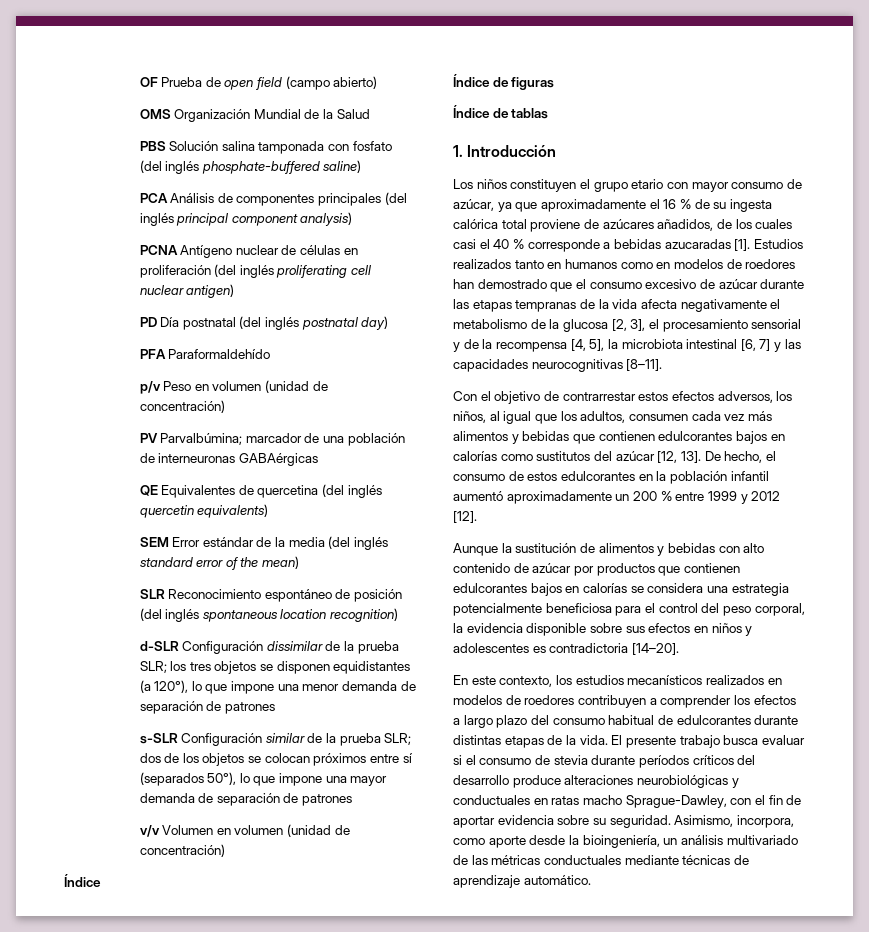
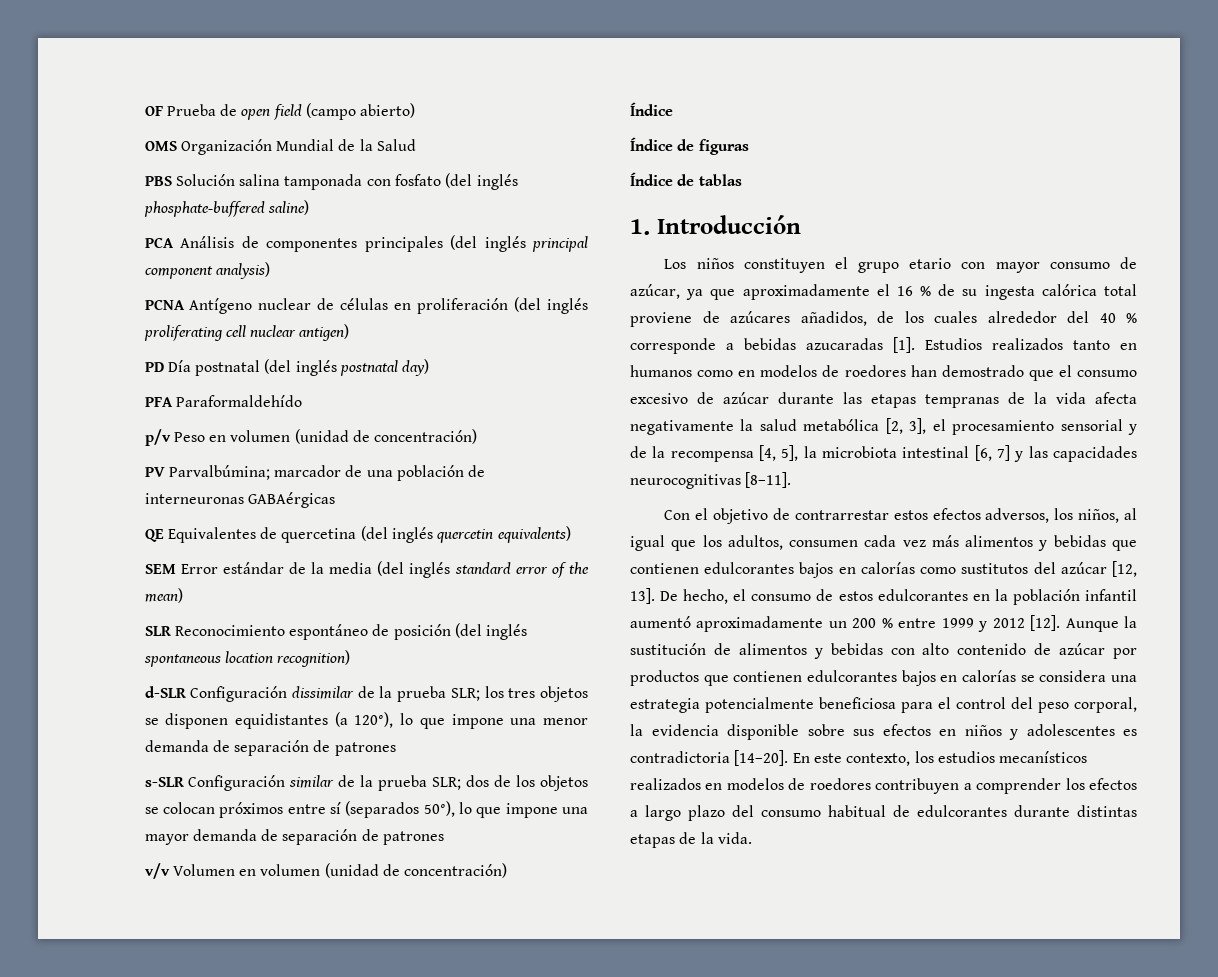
[453,239,490,249] casi el -> [987,311,1089,323] alrededor del
[770,299,781,309] [453,319,608,332] el metabolismo de la glucosa -> [740,419,880,431] la salud metabólica
(477, 517) // -> (1061, 623) none
(679, 649) // -> (789, 758) none
[611,735,805,748] [453,755,756,768] [453,775,739,788] [453,795,802,808] [453,815,794,828] [453,835,798,848] [453,855,749,865] [453,875,591,888] El presente trabajo busca evaluar si el consumo de stevia durante períodos críticos del desarrollo produce alteraciones neurobiológicas y conductuales en ratas macho Sprague-Dawley, con el fin de aportar evidencia sobre su seguridad. Asimismo, incorpora, como aporte desde la bioingeniería, un análisis multivariado de las métricas conductuales mediante técnicas de aprendizaje automático. -> (752, 838) none

